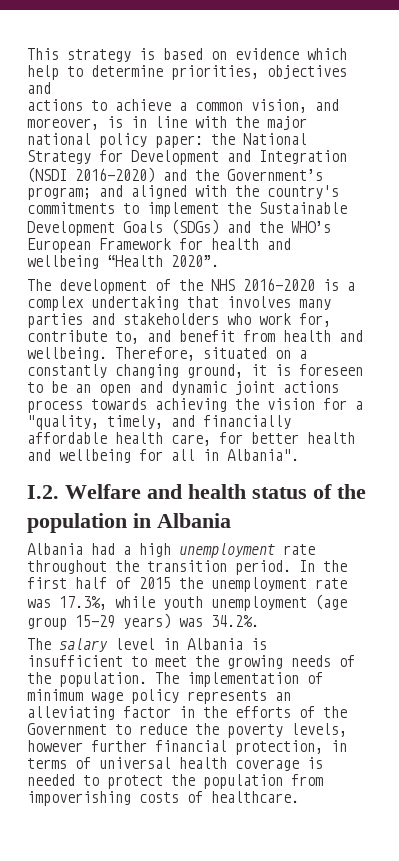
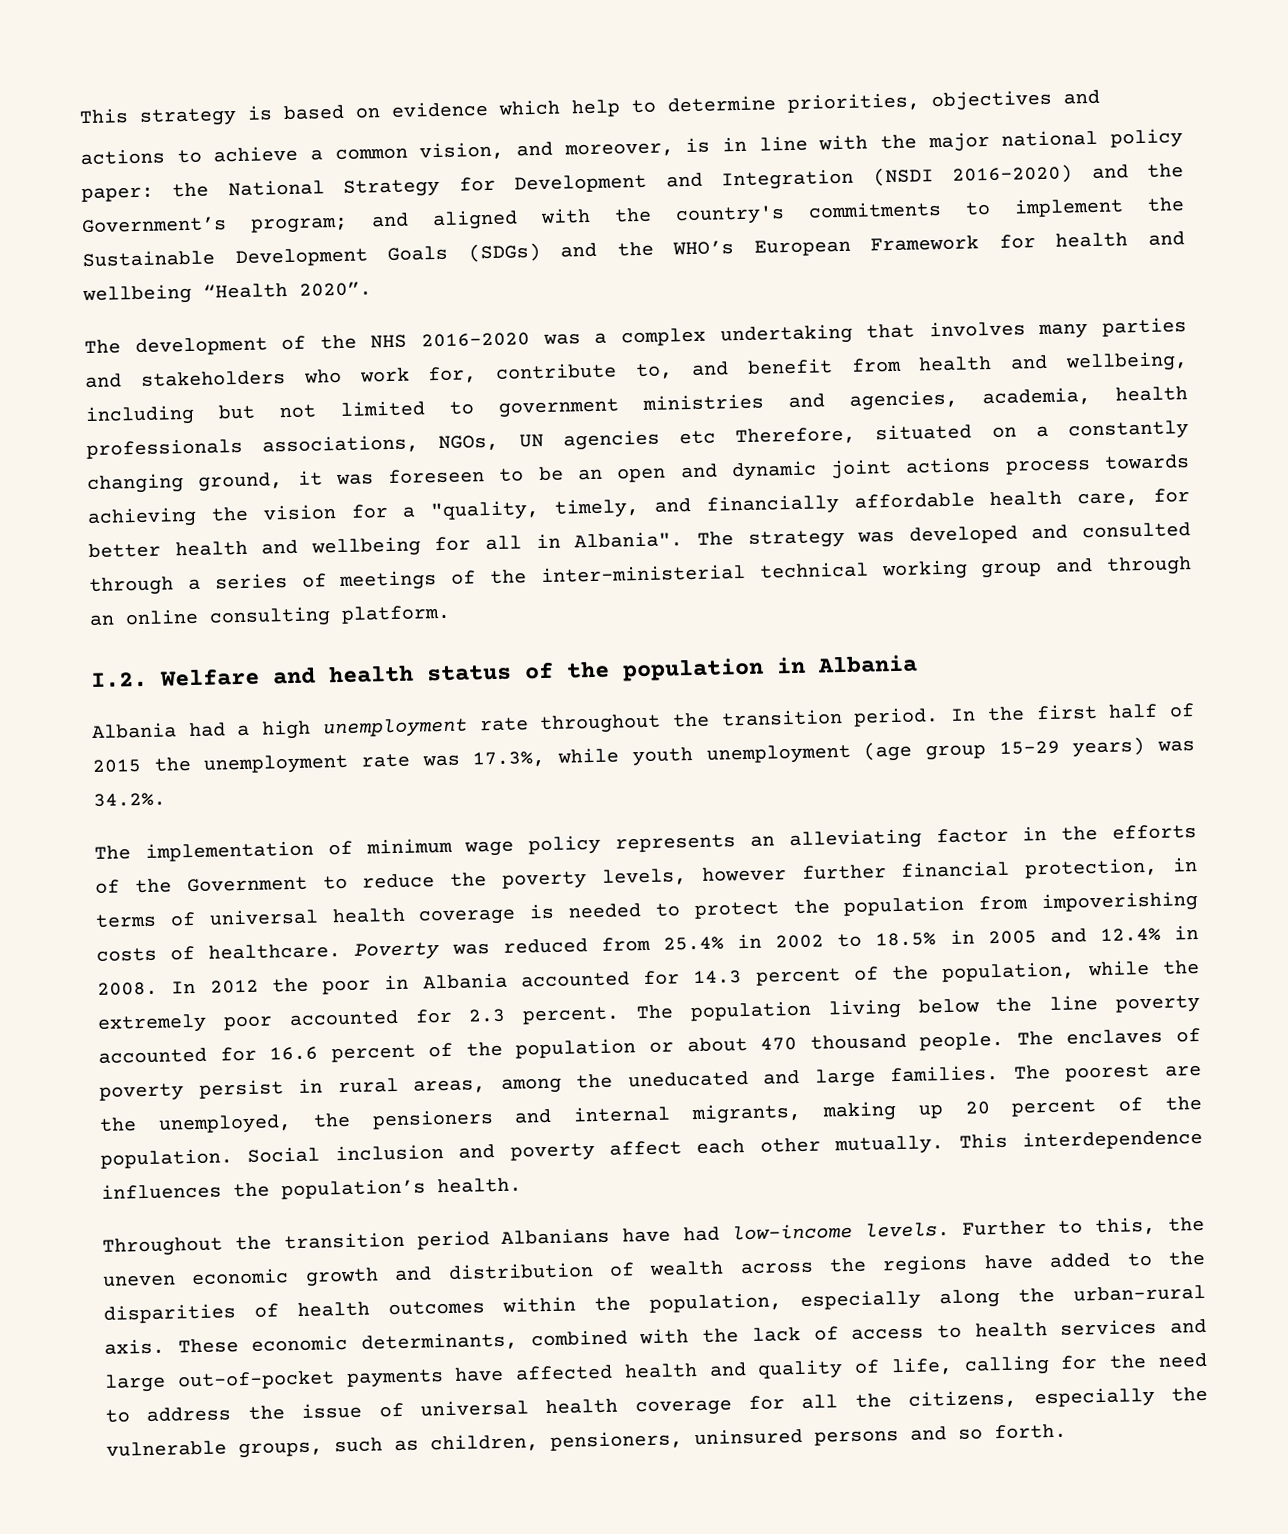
[323,279,339,291] is -> [542,333,581,345] was
[27,347,107,361] wellbeing. -> [1065,351,1189,373] [85,386,1188,427] [86,429,716,460] wellbeing, including but not limited to government ministries and agencies, academia, health professionals associations, NGOs, UN agencies etc
[275,364,291,376] is -> [335,473,374,486] was
(299, 455) none -> [696,522,1192,549] [89,556,1192,596] [89,604,451,628] The strategy was developed and consulted through a series of meetings of the inter-ministerial technical working group and through an online consulting platform.
[59,638,267,652] [27,655,355,669] [27,672,179,687] salary level in Albania is insufficient to meet the growing needs of the population. The -> (131, 852) none
(299, 797) none -> [354,925,1199,961] [97,959,1200,996] [97,994,1200,1034] [98,1027,1201,1064] [99,1063,1202,1102] [99,1095,1203,1135] [100,1128,1203,1169] [101,1177,522,1200] [102,1216,1206,1257] [103,1250,1206,1287] [103,1284,1206,1324] [104,1318,1208,1355] [104,1352,1208,1393] [105,1386,1208,1423] [106,1423,1067,1459] Poverty was reduced from 25.4% in 2002 to 18.5% in 2005 and 12.4% in 2008. In 2012 the poor in Albania accounted for 14.3 percent of the population, while the extremely poor accounted for 2.3 percent. The population living below the line poverty accounted for 16.6 percent of the population or about 470 thousand people. The enclaves of poverty persist in rural areas, among the uneducated and large families. The poorest are the unemployed, the pensioners and internal migrants, making up 20 percent of the population. Social inclusion and poverty affect each other mutually. This interdependence influences the population’s health. // Throughout the transition period Albanians have had low-income levels. Further to this, the uneven economic growth and distribution of wealth across the regions have added to the disparities of health outcomes within the population, especially along the urban-rural axis. These economic determinants, combined with the lack of access to health services and large out-of-pocket payments have affected health and quality of life, calling for the need to address the issue of universal health coverage for all the citizens, especially the vulnerable groups, such as children, pensioners, uninsured persons and so forth.

